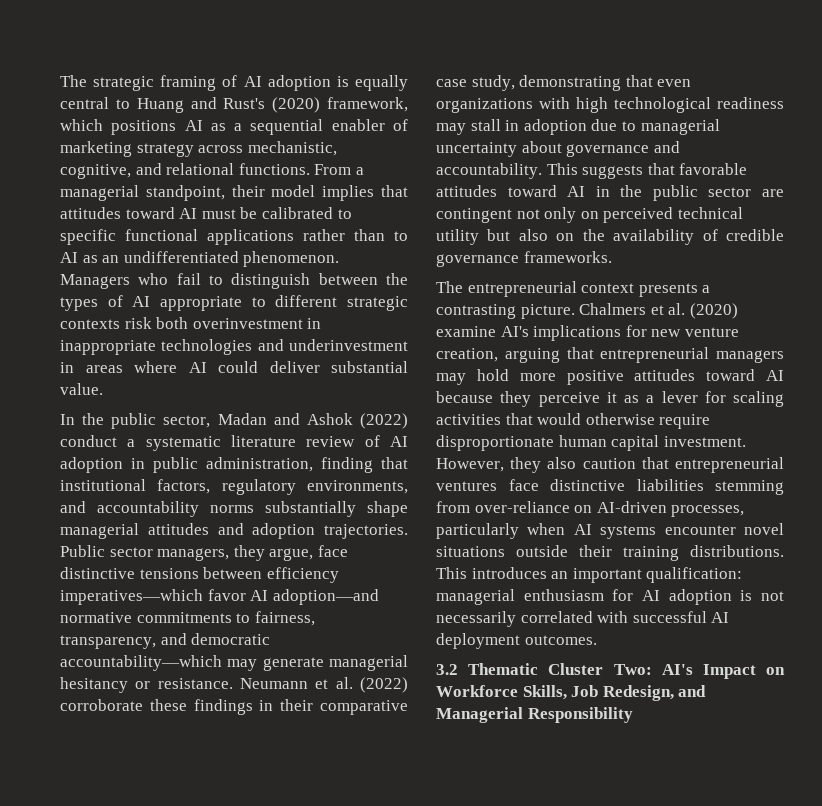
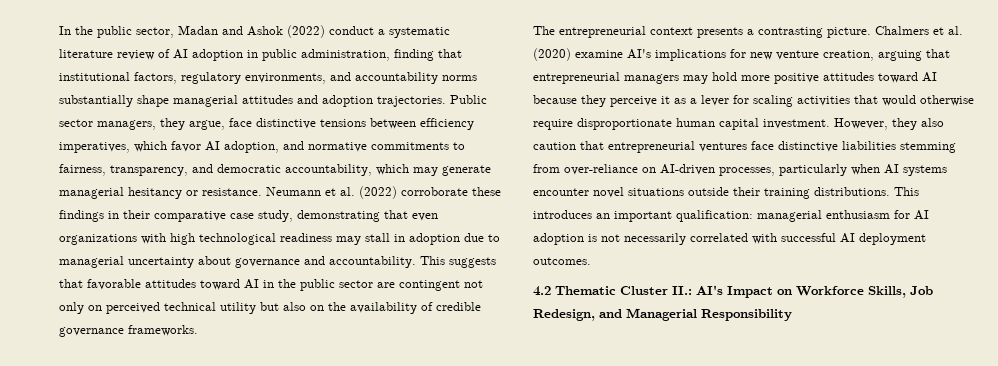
[60,75,408,91] [60,97,408,113] [60,119,408,135] [60,141,337,157] [60,163,364,179] [60,185,409,201] [60,207,352,219] [60,229,408,245] [60,251,340,267] [60,273,408,289] [60,295,408,311] [60,317,322,329] [60,339,408,355] [60,361,408,373] [60,383,103,395] The strategic framing of AI adoption is equally central to Huang and Rust's (2020) framework, which positions AI as a sequential enabler of marketing strategy across mechanistic, cognitive, and relational functions. From a managerial standpoint, their model implies that attitudes toward AI must be calibrated to specific functional applications rather than to AI as an undifferentiated phenomenon. Managers who fail to distinguish between the types of AI appropriate to different strategic contexts risk both overinvestment in inappropriate technologies and underinvestment in areas where AI could deliver substantial value. // -> (59, 30) none
[60,589,379,605] imperatives—which favor AI adoption—and -> [59,141,304,153] imperatives, which favor AI adoption, and
[60,655,222,671] accountability—which -> [285,164,409,176] accountability, which
[436,664,458,675] 3.2 -> [533,286,551,296] 4.2
[613,664,652,675] Two: -> [672,286,692,295] II.:

